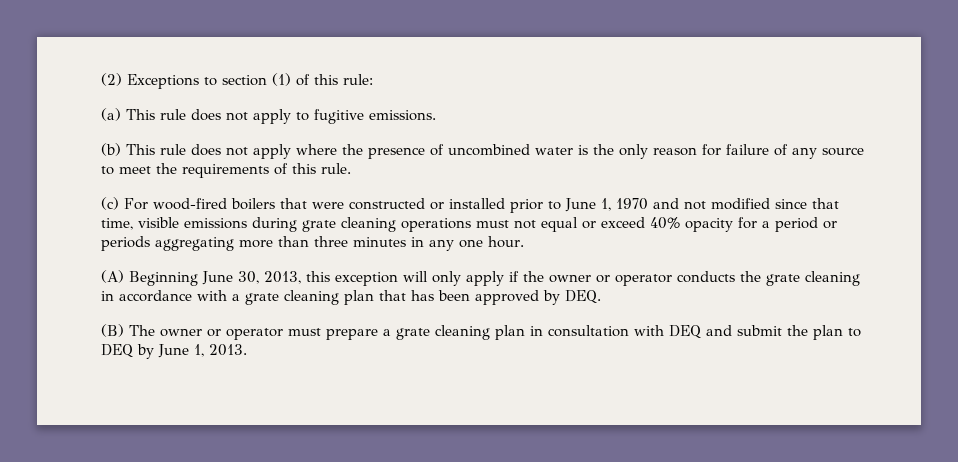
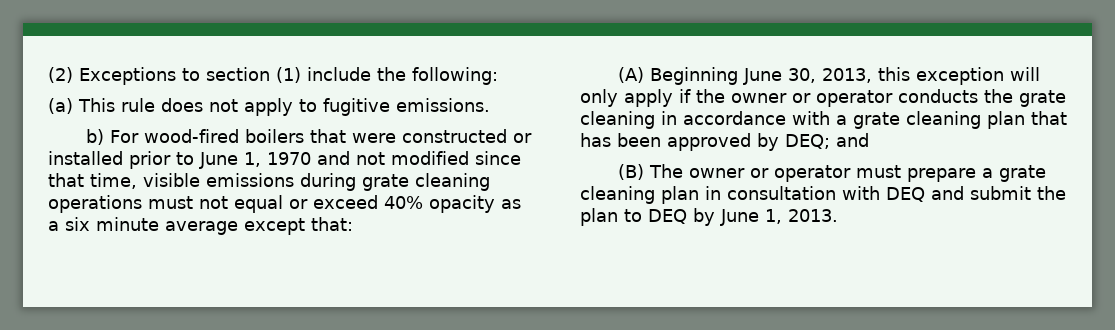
[296,74,373,86] of this rule: -> [307,67,498,85] include the following:
[101,143,864,159] [101,163,351,178] [101,197,119,210] (b) This rule does not apply where the presence of uncombined water is the only reason for failure of any source to meet the requirements of this rule. // (c) -> [85,129,104,145] b)
[738,217,837,232] [101,236,524,251] for a period or periods aggregating more than three minutes in any one hour. -> [501,199,521,209] [48,217,353,235] as a six minute average except that:
[565,290,601,304] DEQ. -> [785,133,869,149] DEQ; and

